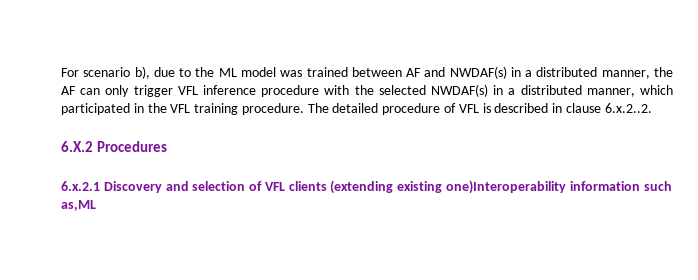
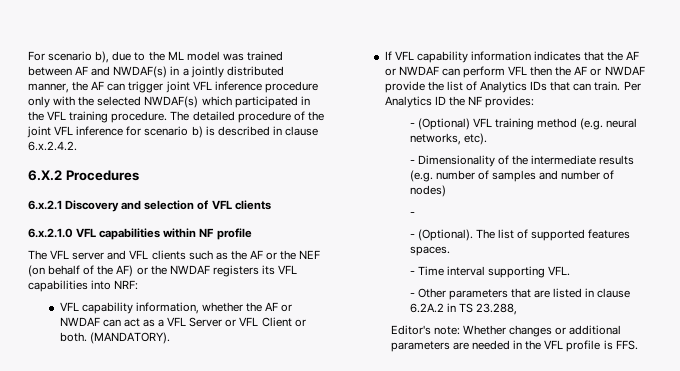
(533, 73) none -> [190,66,224,78] jointly
[105,85,173,97] only trigger -> [128,81,190,93] trigger joint
(320, 91) none -> [28,96,50,108] only
[493,85,635,97] in a distributed manner, -> (199, 102) none
[458,104,479,113] VFL -> [307,111,324,121] [27,126,203,138] the joint VFL inference for scenario b)
[604,103,652,113] 6.x.2..2. -> [28,141,77,151] 6.x.2.4.2.
[330,180,672,194] [61,200,96,211] (extending existing one)Interoperability information such as,ML -> [28,228,252,240] [28,250,321,260] [28,265,298,277] [28,280,139,292] [59,302,293,314] [59,317,306,327] [59,332,170,344] [384,51,640,63] [384,66,645,78] [384,81,641,93] [384,96,534,108] [409,118,638,130] [409,133,487,145] [409,155,635,167] [409,170,615,182] [409,185,446,197] [409,212,415,216] [409,229,631,241] [409,246,450,256] [409,266,571,278] [409,288,631,300] [409,303,518,315] [390,325,622,337] [390,340,638,352] // 6.x.2.1.0 VFL capabilities within NF profile // The VFL server and VFL clients such as the AF or the NEF (on behalf of the AF) or the NWDAF registers its VFL capabilities into NRF: // VFL capability information, whether the AF or NWDAF can act as a VFL Server or VFL Client or both. (MANDATORY). // If VFL capability information indicates that the AF or NWDAF can perform VFL then the AF or NWDAF provide the list of Analytics IDs that can train. Per Analytics ID the NF provides: // - (Optional) VFL training method (e.g. neural networks, etc). // - Dimensionality of the intermediate results (e.g. number of samples and number of nodes) // - // - (Optional). The list of supported features spaces. // - Time interval supporting VFL. // - Other parameters that are listed in clause 6.2A.2 in TS 23.288, // Editor's note: Whether changes or additional parameters are needed in the VFL profile is FFS.

